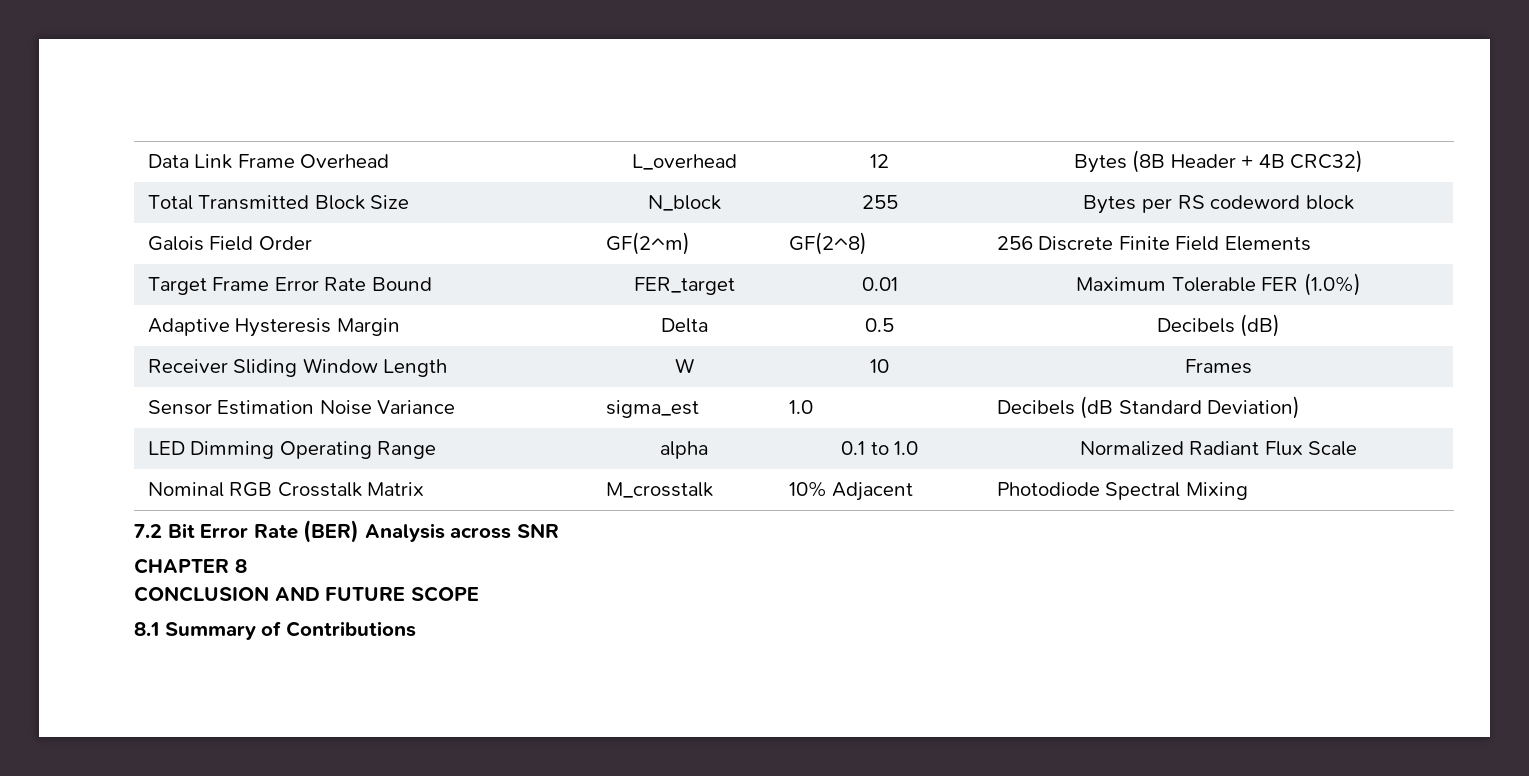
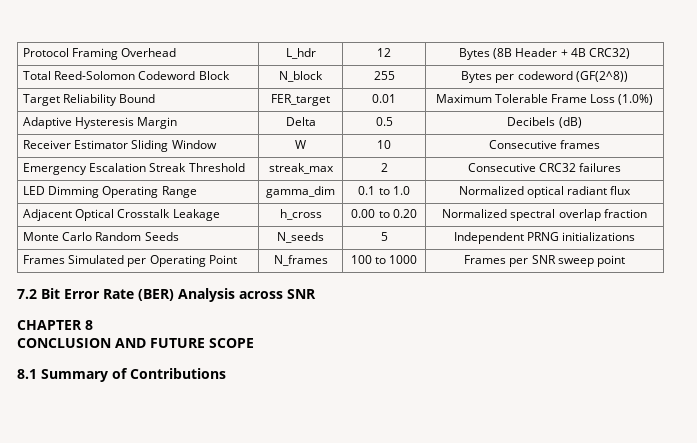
[147,154,295,169] Data Link Frame -> [22,48,119,60] Protocol Framing
[631,154,737,170] L_overhead -> [285,48,316,59] L_hdr
[198,195,310,210] Transmitted -> [54,71,196,80] Reed-Solomon Codeword
[370,195,410,209] Size -> (230, 75) none
[1177,195,1354,210] [147,236,312,251] [605,232,690,255] [788,232,867,255] [996,236,1311,251] [147,277,367,295] RS codeword block // Galois Field Order | GF(2^m) | GF(2^8) | 256 Discrete Finite Field Elements // Target Frame Error Rate -> [517,71,628,82] [22,94,118,106] codeword (GF(2^8)) // Target Reliability
[1261,277,1299,291] FER -> [551,94,616,103] Frame Loss
(228, 366) none -> [74,140,129,149] Estimator
[383,359,448,377] Length -> (217, 144) none
[1185,359,1252,374] [147,400,456,415] [605,400,699,418] [788,400,813,414] [996,396,1301,419] Frames // Sensor Estimation Noise Variance | sigma_est | 1.0 | Decibels (dB Standard Deviation) -> [488,140,601,149] [22,163,245,175] [268,163,334,174] [380,163,388,172] [467,163,622,172] Consecutive frames // Emergency Escalation Streak Threshold | streak_max | 2 | Consecutive CRC32 failures
[660,441,708,459] alpha -> [266,186,335,198] gamma_dim
[1189,441,1358,456] [147,482,425,497] [605,482,713,498] [788,481,914,501] [996,482,1248,500] Radiant Flux Scale // Nominal RGB Crosstalk Matrix | M_crosstalk | 10% Adjacent | Photodiode Spectral Mixing -> [526,186,632,198] [22,209,220,221] [279,209,322,220] [351,209,417,218] [442,209,647,221] [22,232,179,241] [277,232,324,243] [380,232,388,241] [453,232,636,244] [22,255,237,267] [273,255,328,266] [350,255,418,264] [464,255,625,267] optical radiant flux // Adjacent Optical Crosstalk Leakage | h_cross | 0.00 to 0.20 | Normalized spectral overlap fraction // Monte Carlo Random Seeds | N_seeds | 5 | Independent PRNG initializations // Frames Simulated per Operating Point | N_frames | 100 to 1000 | Frames per SNR sweep point

